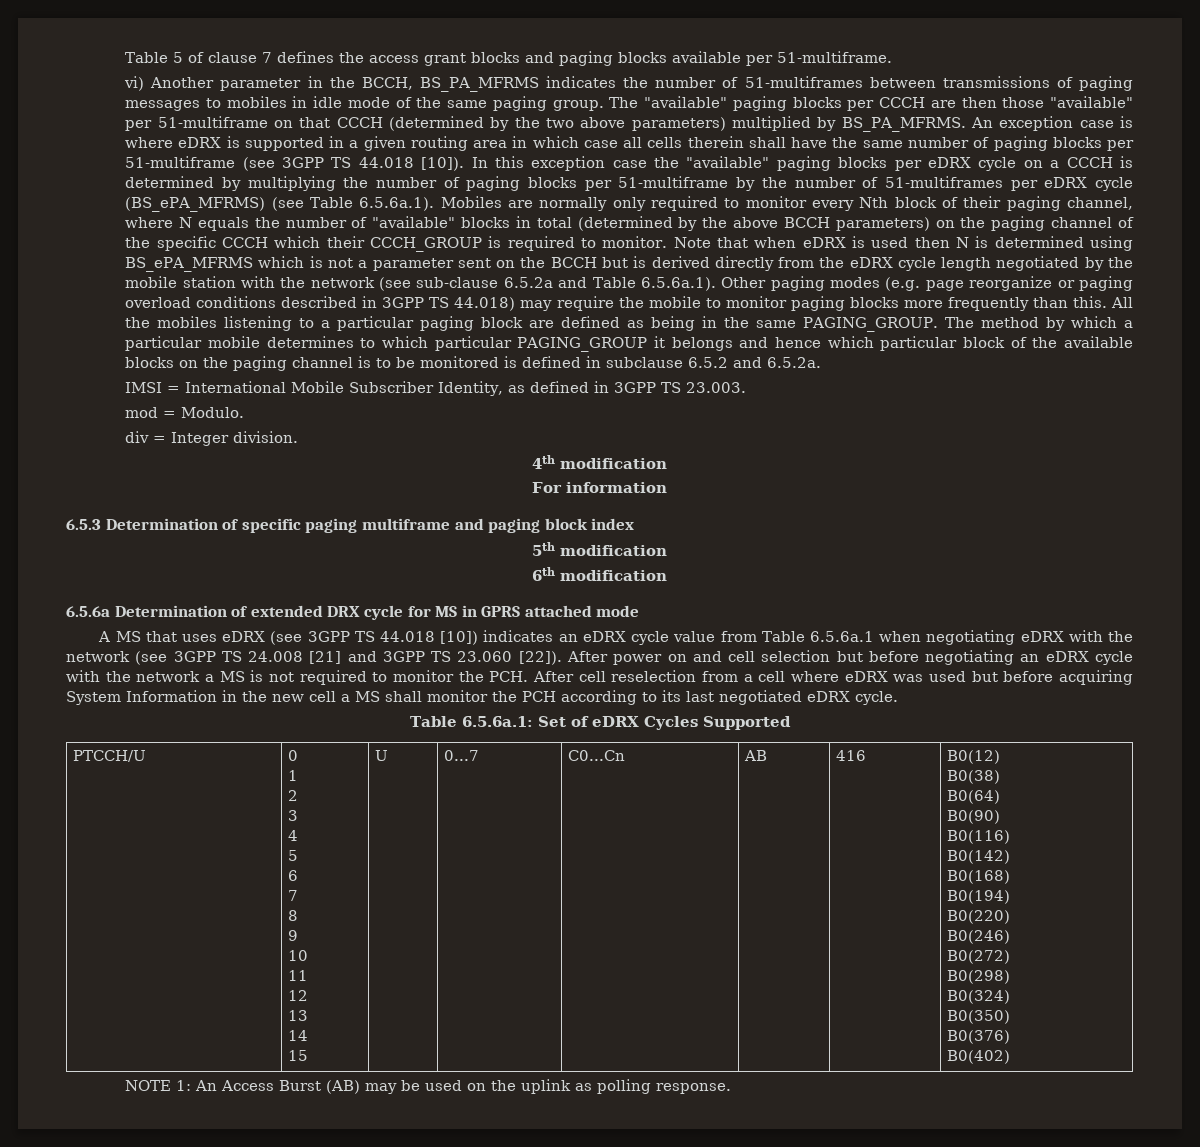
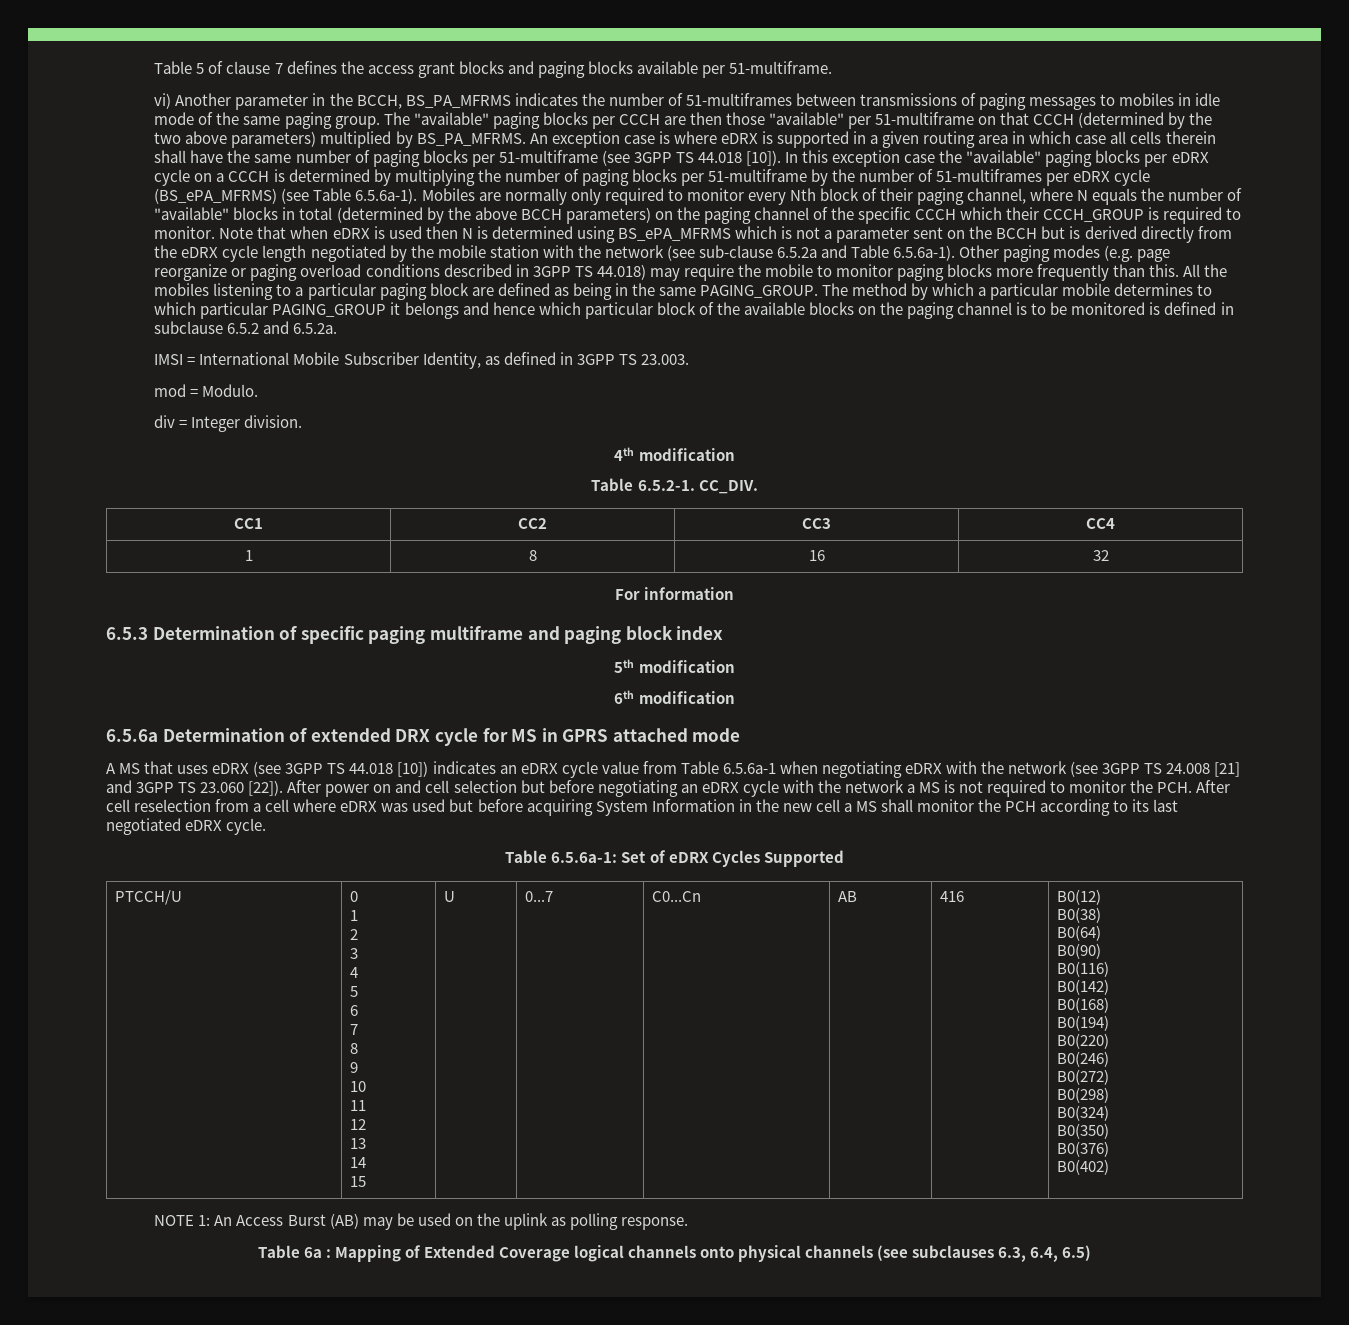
[359,197,435,211] 6.5.6a.1). -> [355,188,418,204] 6.5.6a-1).
[640,277,716,291] 6.5.6a.1). -> [893,245,956,261] 6.5.6a-1).
(667, 463) none -> [591,478,758,494] [234,518,263,529] [518,518,547,529] [802,518,831,529] [1086,518,1115,529] [244,550,253,561] [528,550,537,561] [808,550,825,561] [1092,550,1109,561] // Table 6.5.2-1. CC_DIV. // CC1 | CC2 | CC3 | CC4 // 1 | 8 | 16 | 32
[809,631,874,642] 6.5.6a.1 -> [722,763,776,774] 6.5.6a-1
[461,716,533,727] 6.5.6a.1: -> [551,852,618,863] 6.5.6a-1:
(732, 1088) none -> [257,1245,1092,1262] // Table 6a : Mapping of Extended Coverage logical channels onto physical channels (see subclauses 6.3, 6.4, 6.5)

